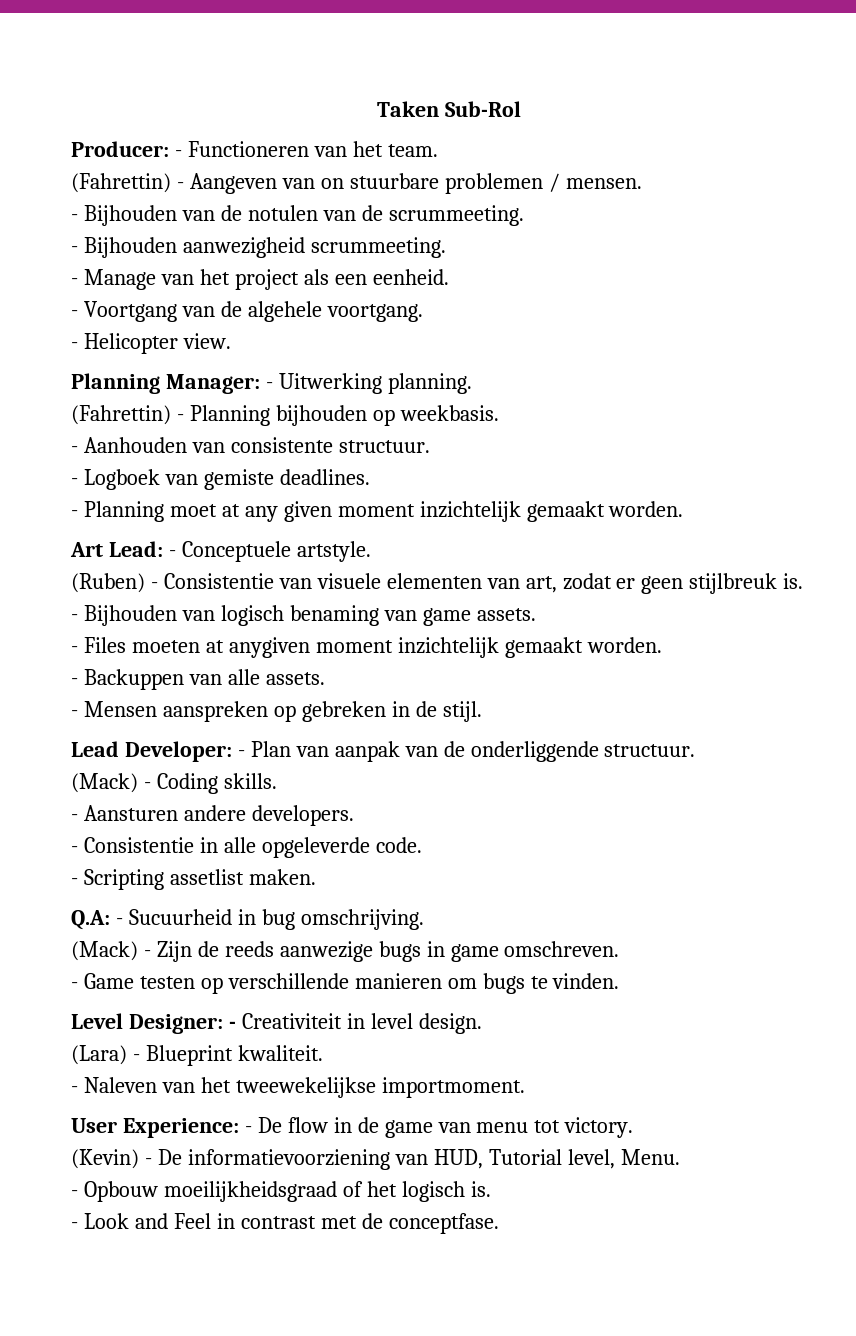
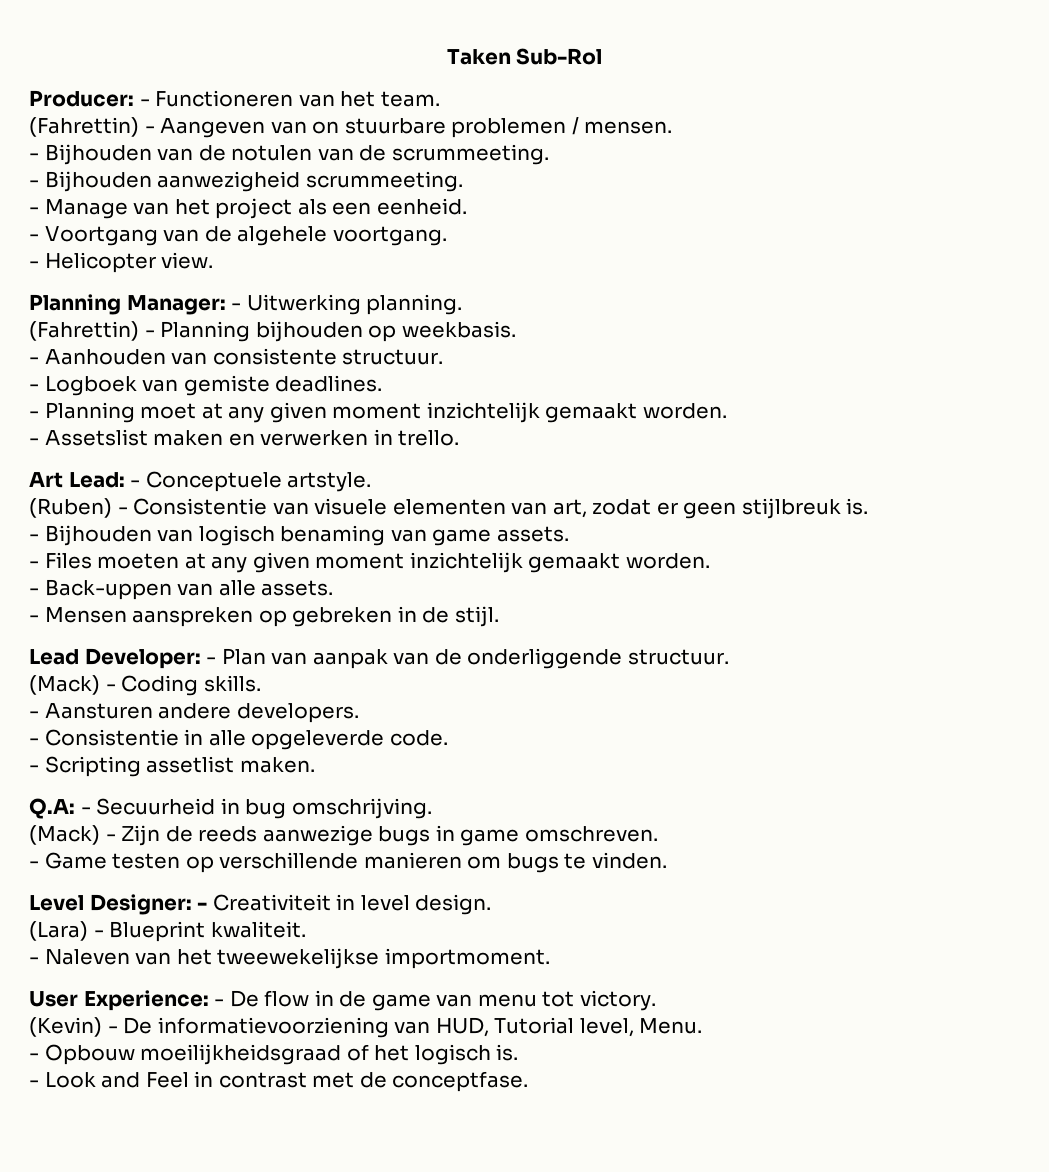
(684, 509) none -> [29,429,460,446] // - Assetslist maken en verwerken in trello.
[228,637,662,658] [71,669,184,690] anygiven moment inzichtelijk gemaakt worden. // - Backuppen -> [211,552,710,573] [29,579,172,600] any given moment inzichtelijk gemaakt worden. // - Back-uppen
[128,909,232,925] Sucuurheid -> [96,798,216,815] Secuurheid

